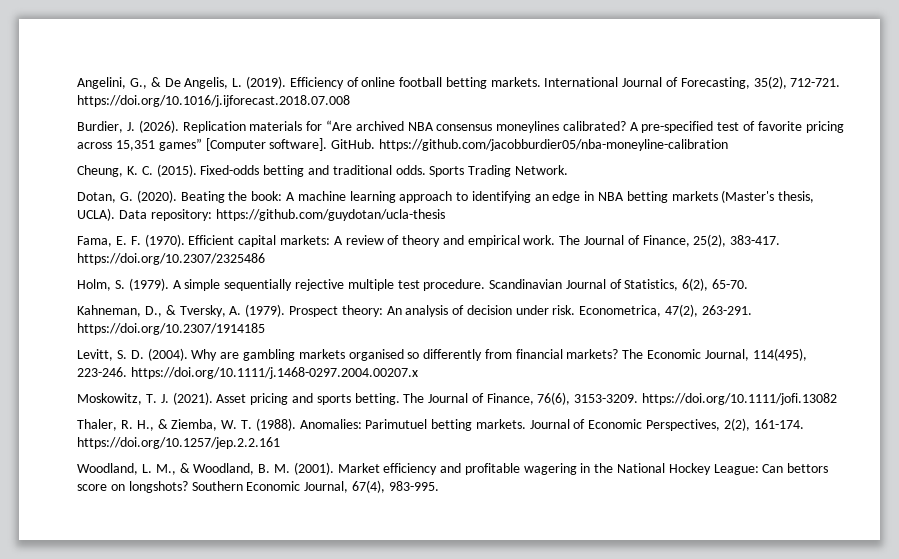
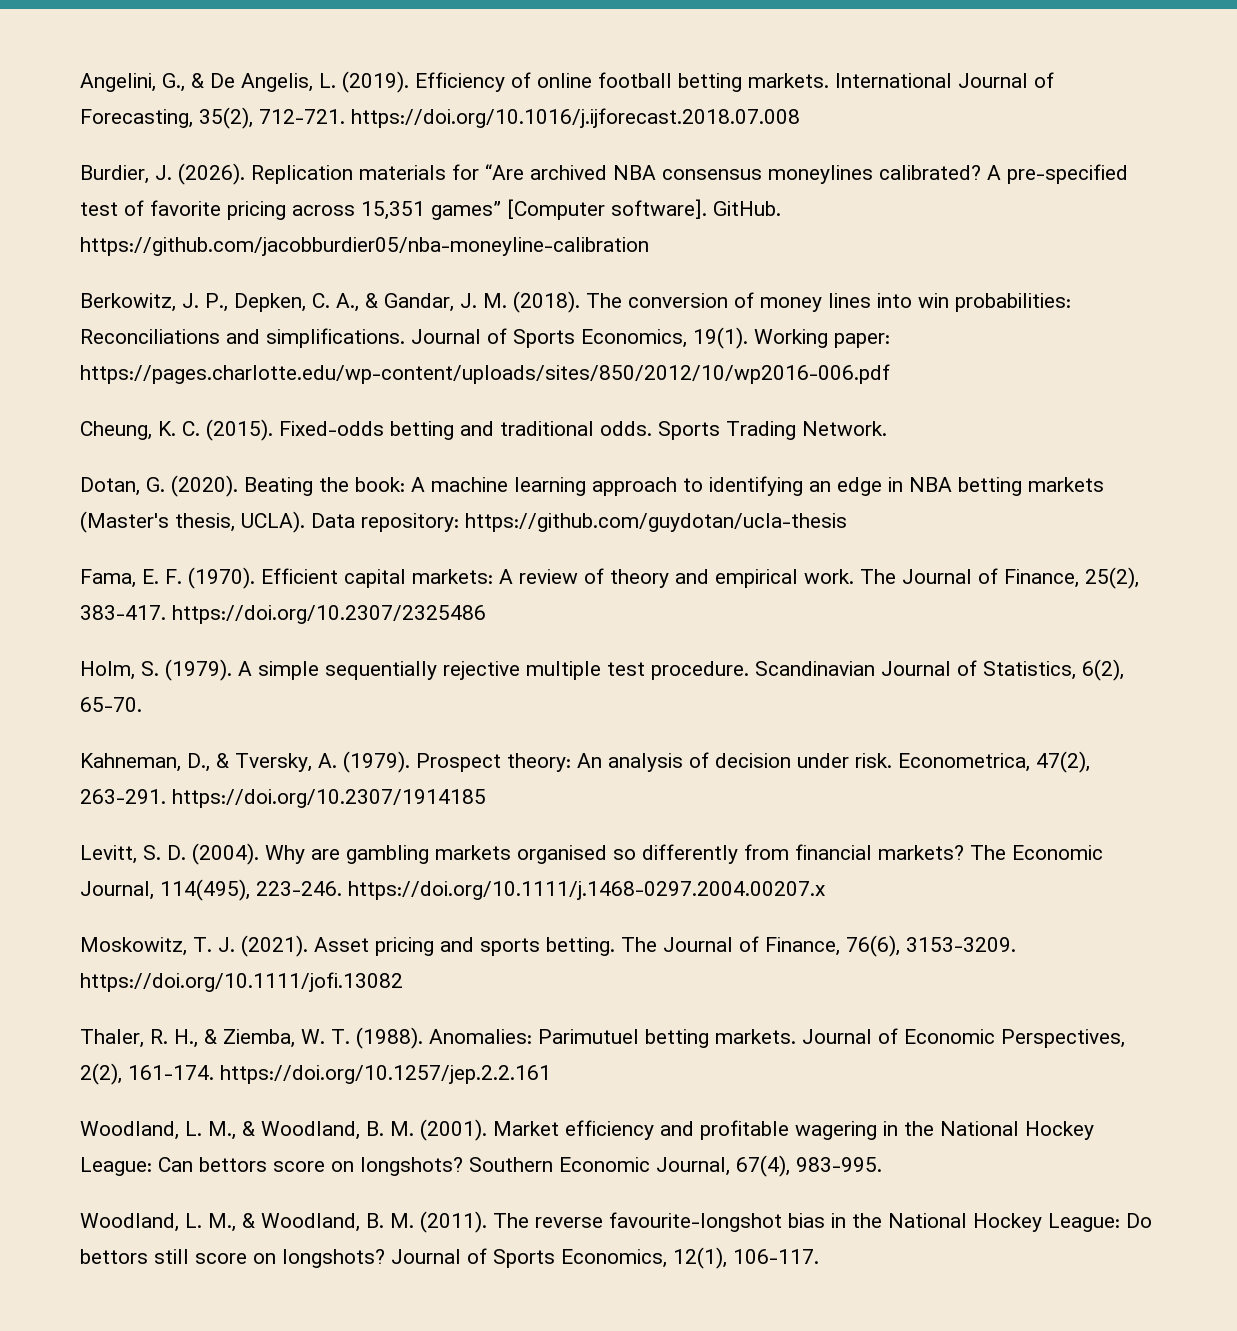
(729, 145) none -> [80,291,1072,313] [80,327,891,349] [80,364,891,384] // Berkowitz, J. P., Depken, C. A., & Gandar, J. M. (2018). The conversion of money lines into win probabilities: Reconciliations and simplifications. Journal of Sports Economics, 19(1). Working paper: https://pages.charlotte.edu/wp-content/uploads/sites/850/2012/10/wp2016-006.pdf
(439, 486) none -> [80,1211,1153,1233] [80,1247,820,1269] // Woodland, L. M., & Woodland, B. M. (2011). The reverse favourite-longshot bias in the National Hockey League: Do bettors still score on longshots? Journal of Sports Economics, 12(1), 106-117.

